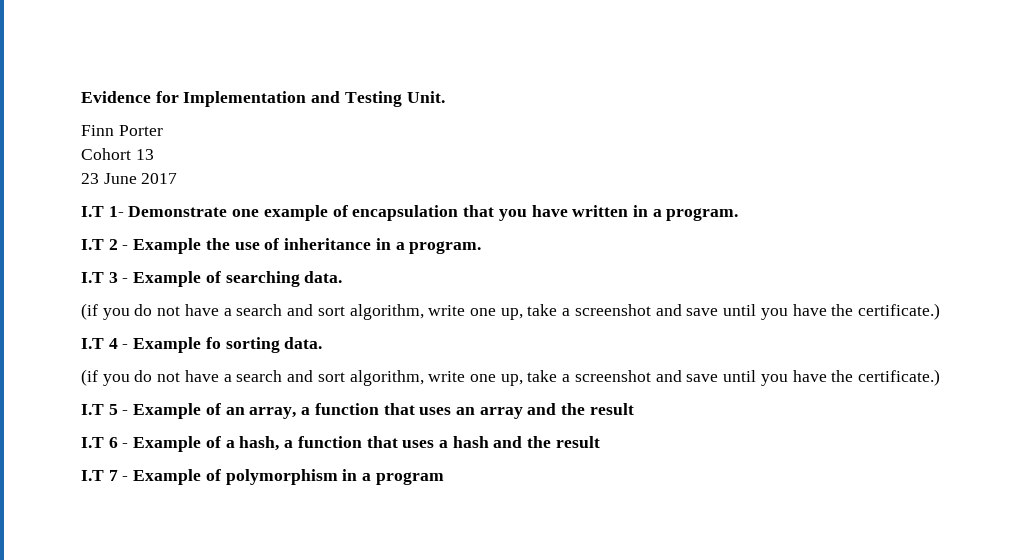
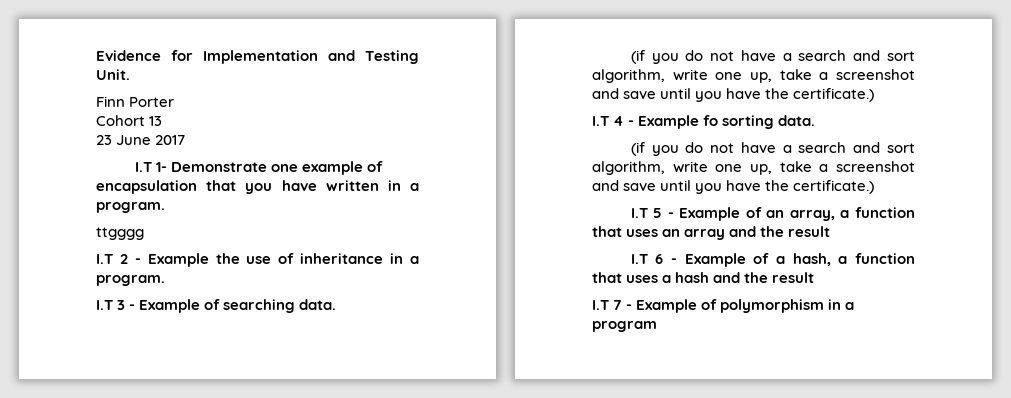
(739, 214) none -> [96,227,144,240] // ttgggg

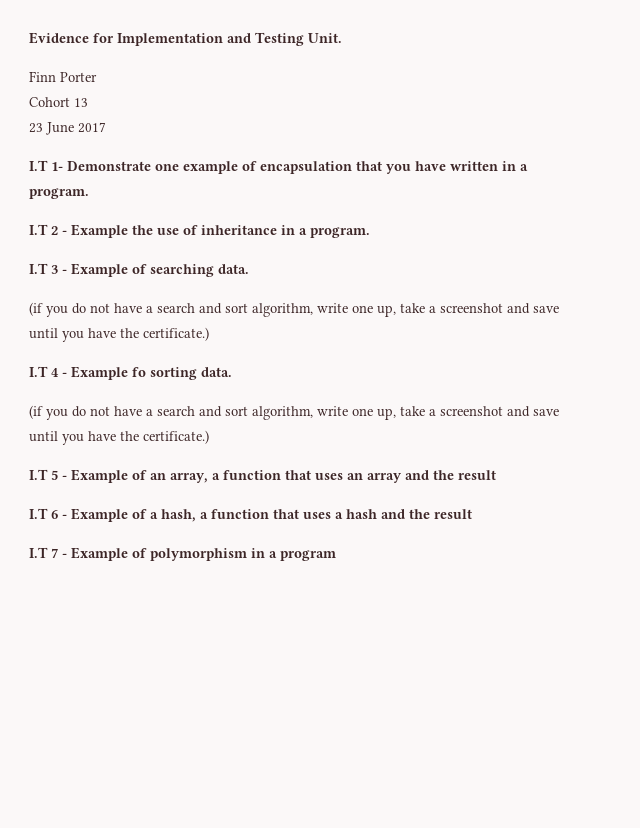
[96,227,144,240] // ttgggg -> (89, 193) none

